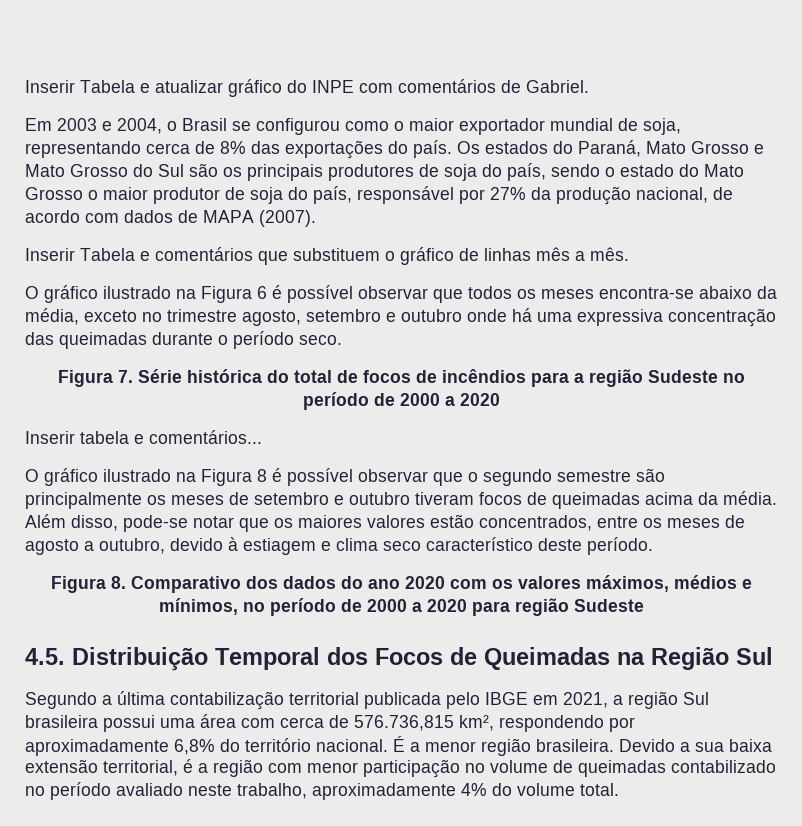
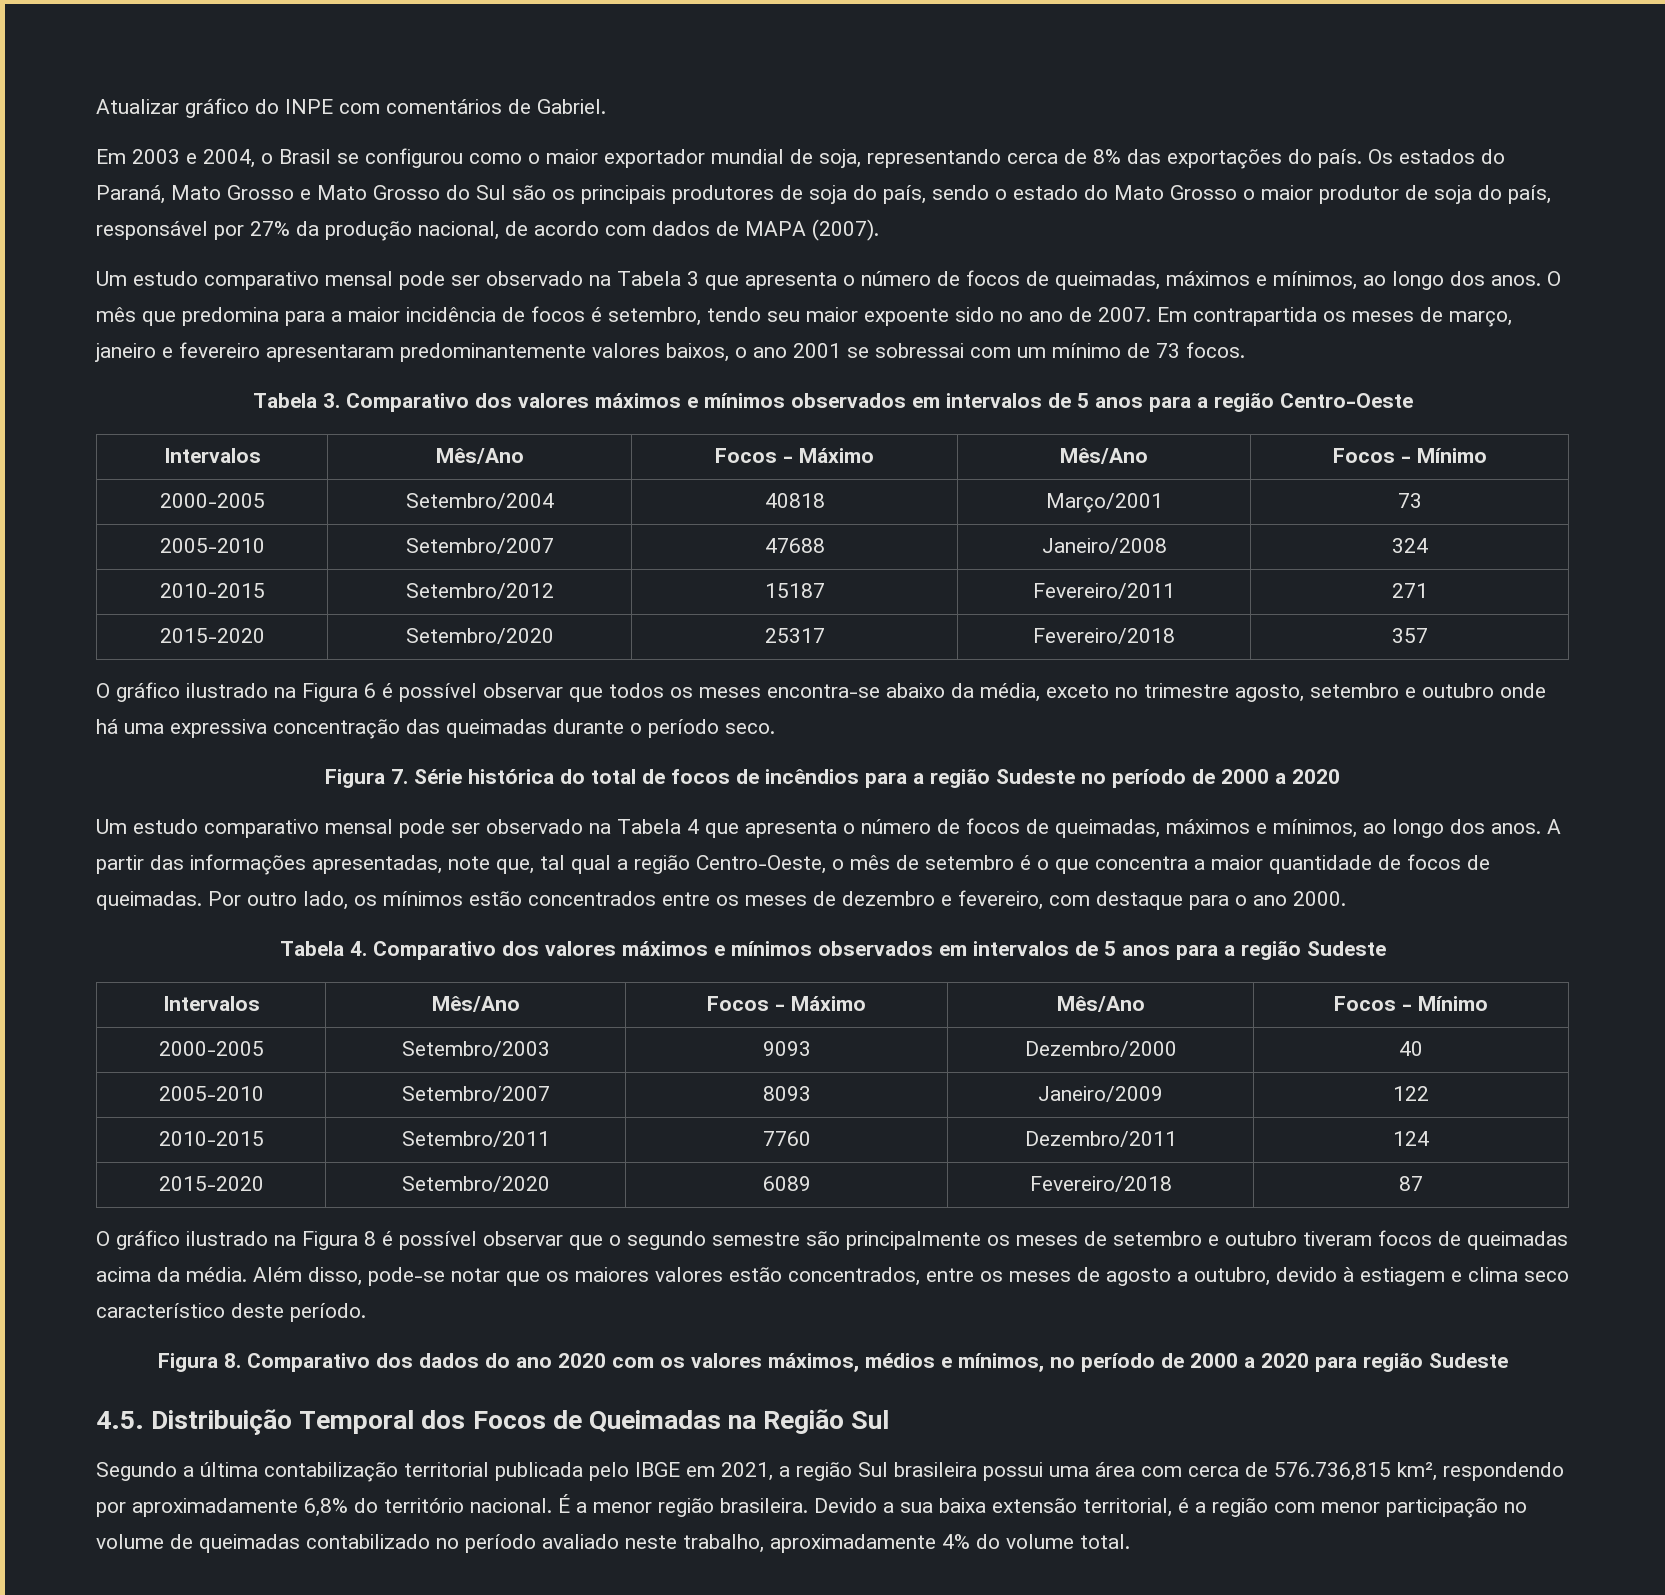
[25,80,223,93] Inserir Tabela e atualizar -> [96,99,179,114] Atualizar
[25,247,629,265] Inserir Tabela e comentários que substituem o gráfico de linhas mês a mês. -> [96,270,1561,290] [96,306,1512,327] [95,342,1245,362] [252,393,1413,412] [163,448,261,463] [435,448,524,464] [715,448,874,463] [1060,448,1148,464] [1332,448,1487,463] [159,493,265,508] [405,493,554,509] [764,493,825,508] [1045,493,1163,513] [1397,493,1422,508] [159,538,265,553] [405,538,554,554] [764,538,825,553] [1041,538,1167,554] [1391,538,1428,553] [159,583,265,598] [405,583,554,599] [764,583,825,598] [1033,583,1175,599] [1391,583,1428,598] [159,628,265,643] [405,628,554,644] [764,628,825,643] [1033,628,1175,644] [1391,628,1428,643] Um estudo comparativo mensal pode ser observado na Tabela 3 que apresenta o número de focos de queimadas, máximos e mínimos, ao longo dos anos. O mês que predomina para a maior incidência de focos é setembro, tendo seu maior expoente sido no ano de 2007. Em contrapartida os meses de março, janeiro e fevereiro apresentaram predominantemente valores baixos, o ano 2001 se sobressai com um mínimo de 73 focos. // Tabela 3. Comparativo dos valores máximos e mínimos observados em intervalos de 5 anos para a região Centro-Oeste // Intervalos | Mês/Ano | Focos - Máximo | Mês/Ano | Focos - Mínimo // 2000-2005 | Setembro/2004 | 40818 | Março/2001 | 73 // 2005-2010 | Setembro/2007 | 47688 | Janeiro/2008 | 324 // 2010-2015 | Setembro/2012 | 15187 | Fevereiro/2011 | 271 // 2015-2020 | Setembro/2020 | 25317 | Fevereiro/2018 | 357
[25,430,262,444] Inserir tabela e comentários... -> [96,818,1561,838] [96,854,1490,875] [96,890,1346,910] [279,941,1386,960] [162,996,260,1011] [431,996,520,1012] [707,996,866,1011] [1056,996,1145,1012] [1334,996,1488,1011] [158,1041,264,1056] [401,1041,550,1057] [762,1041,811,1056] [1024,1041,1177,1057] [1399,1041,1423,1056] [158,1086,264,1101] [401,1086,550,1102] [762,1086,811,1101] [1038,1086,1163,1102] [1393,1086,1429,1101] [158,1131,264,1146] [401,1131,550,1147] [762,1131,811,1146] [1024,1131,1177,1147] [1393,1131,1429,1146] [158,1176,264,1191] [401,1176,550,1192] [762,1176,811,1191] [1029,1176,1172,1192] [1399,1176,1423,1191] Um estudo comparativo mensal pode ser observado na Tabela 4 que apresenta o número de focos de queimadas, máximos e mínimos, ao longo dos anos. A partir das informações apresentadas, note que, tal qual a região Centro-Oeste, o mês de setembro é o que concentra a maior quantidade de focos de queimadas. Por outro lado, os mínimos estão concentrados entre os meses de dezembro e fevereiro, com destaque para o ano 2000. // Tabela 4. Comparativo dos valores máximos e mínimos observados em intervalos de 5 anos para a região Sudeste // Intervalos | Mês/Ano | Focos - Máximo | Mês/Ano | Focos - Mínimo // 2000-2005 | Setembro/2003 | 9093 | Dezembro/2000 | 40 // 2005-2010 | Setembro/2007 | 8093 | Janeiro/2009 | 122 // 2010-2015 | Setembro/2011 | 7760 | Dezembro/2011 | 124 // 2015-2020 | Setembro/2020 | 6089 | Fevereiro/2018 | 87

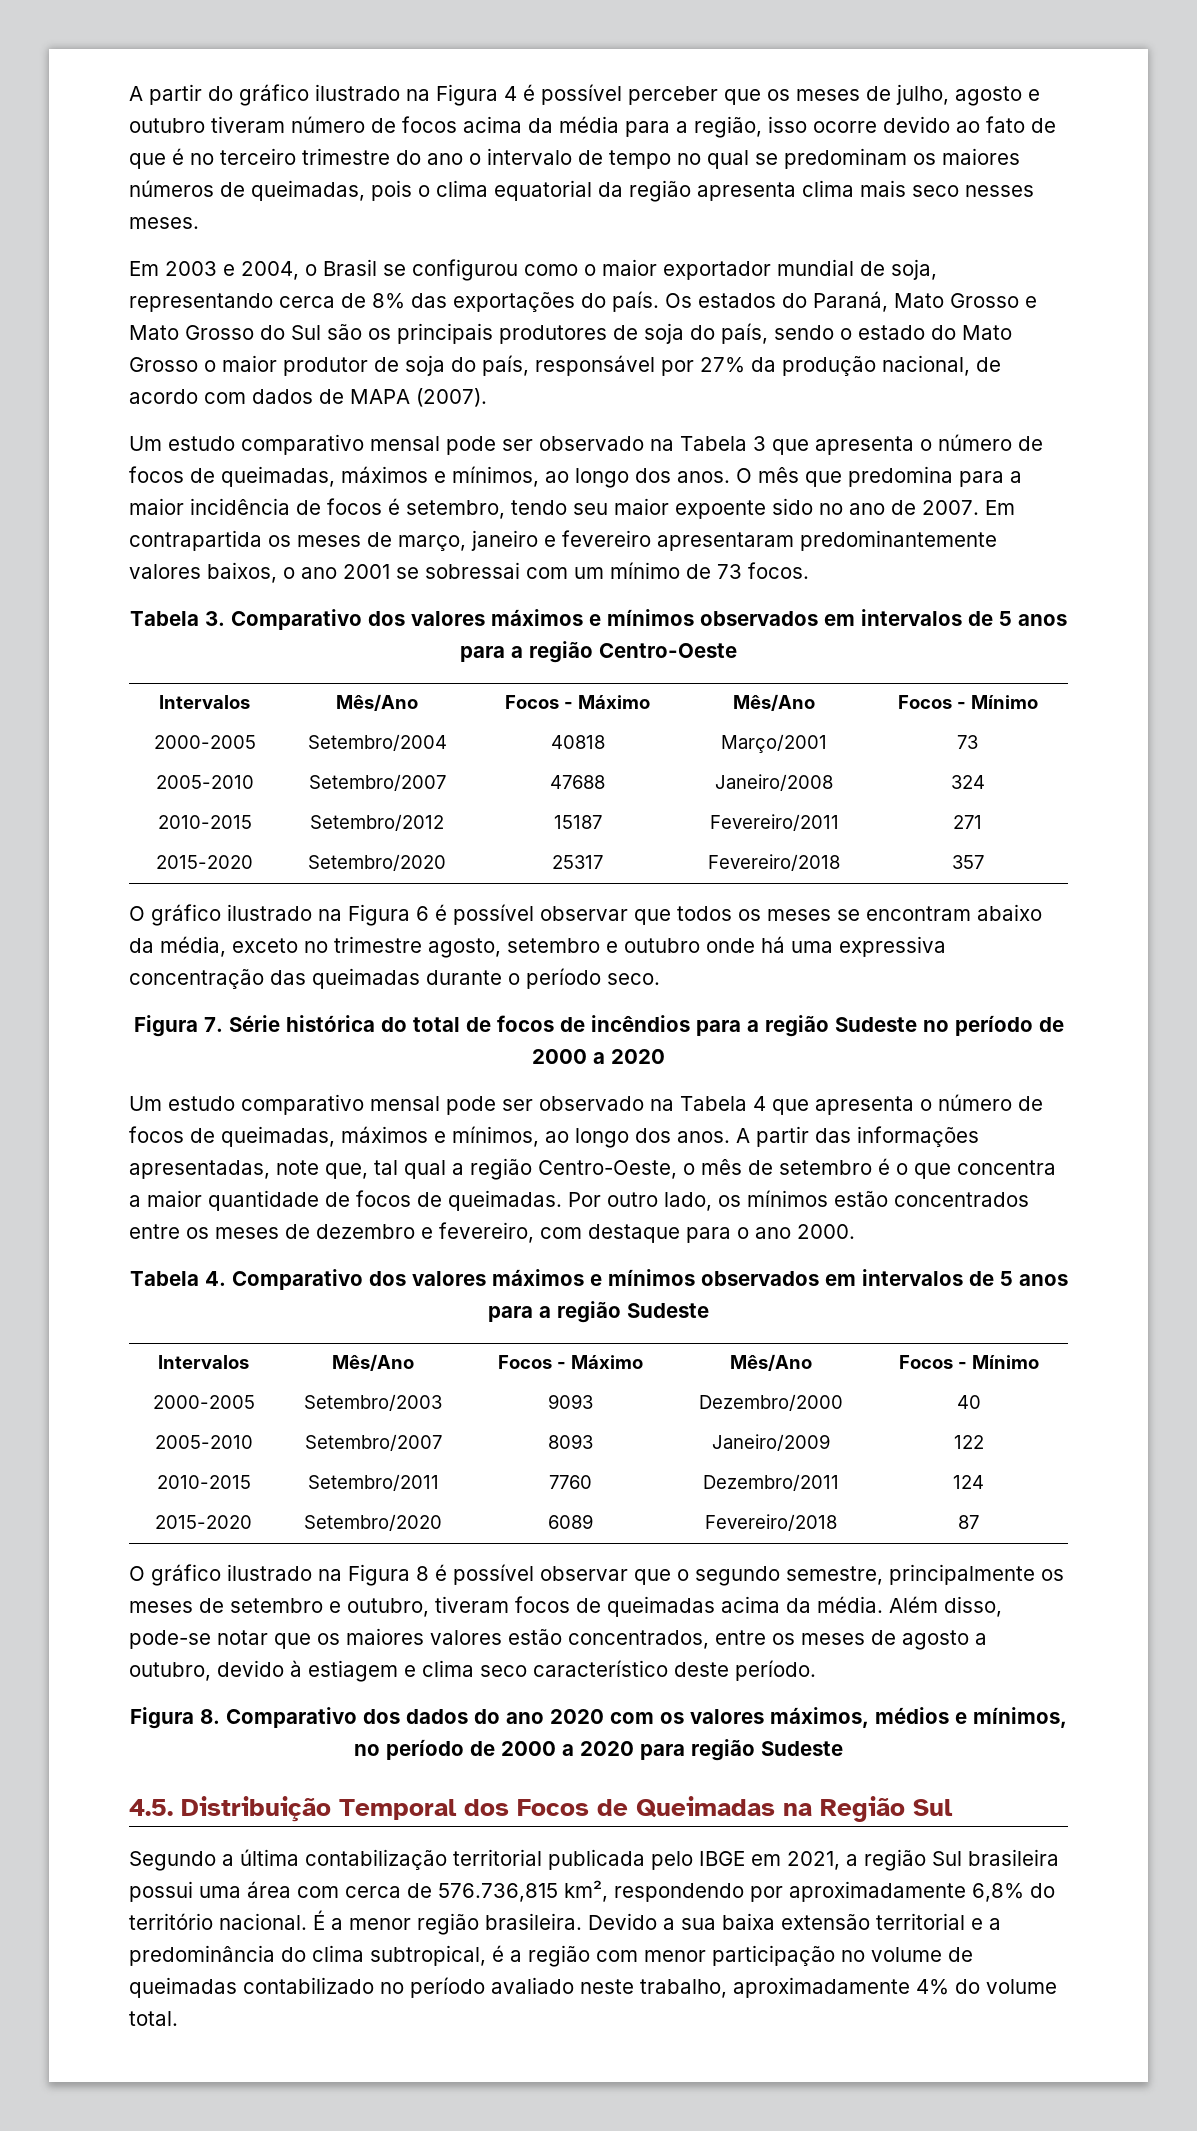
[96,98,606,118] Atualizar gráfico do INPE com comentários de Gabriel. -> [129,84,1040,106] [129,116,1056,138] [129,148,1020,169] [129,180,1034,202] [129,217,199,229] A partir do gráfico ilustrado na Figura 4 é possível perceber que os meses de julho, agosto e outubro tiveram número de focos acima da média para a região, isso ocorre devido ao fato de que é no terceiro trimestre do ano o intervalo de tempo no qual se predominam os maiores números de queimadas, pois o clima equatorial da região apresenta clima mais seco nesses meses.
[767,684,880,698] encontra-se -> [837,906,971,921] se encontram
[712,1231,840,1246] semestre são -> [786,1566,883,1585] semestre,
[1225,1231,1297,1246] outubro -> [347,1598,429,1617] outubro,
[1083,1498,1172,1517] territorial, -> [876,1913,1001,1930] [129,1945,486,1966] territorial e a predominância do clima subtropical,

